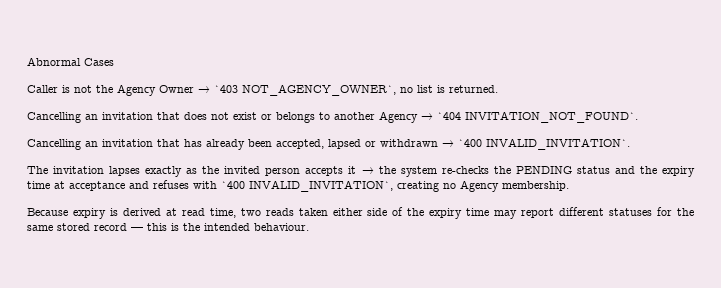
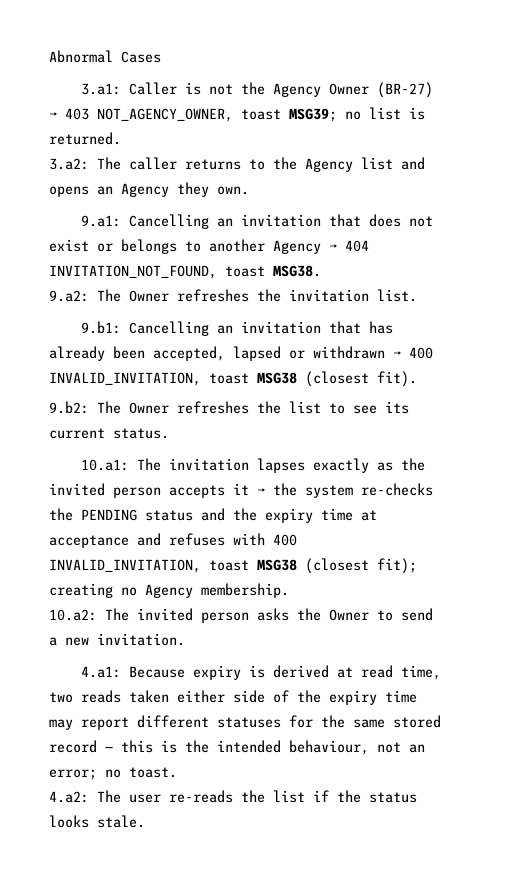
(114, 62) none -> [81,83,122,95] 3.a1:
[198,84,498,96] → `403 NOT_AGENCY_OWNER`, no list is returned. // -> [377,82,434,98] [49,107,425,122] [49,132,121,145] [49,157,425,172] [49,182,249,197] [81,215,122,227] (BR-27) → 403 NOT_AGENCY_OWNER, toast MSG39; no list is returned. // 3.a2: The caller returns to the Agency list and opens an Agency they own. // 9.a1:
[437,111,638,123] `404 INVITATION_NOT_FOUND`. // -> [345,240,369,252] [49,265,321,279] [49,289,417,302] [81,321,122,334] 404 INVITATION_NOT_FOUND, toast MSG38. // 9.a2: The Owner refreshes the invitation list. // 9.b1:
[458,138,630,150] `400 INVALID_INVITATION`. // -> [409,347,433,359] [49,371,417,387] [49,401,409,414] [49,428,169,439] [81,459,130,471] 400 INVALID_INVITATION, toast MSG38 (closest fit). // 9.b2: The Owner refreshes the list to see its current status. // 10.a1:
[221,180,569,192] `400 INVALID_INVITATION`, creating no Agency membership. // -> [273,534,297,546] [49,558,417,574] [49,583,289,598] [49,608,433,623] [49,633,185,646] [81,666,122,678] 400 INVALID_INVITATION, toast MSG38 (closest fit); creating no Agency membership. // 10.a2: The invited person asks the Owner to send a new invitation. // 4.a1:
[254,223,309,231] behaviour. -> [289,740,425,755] [49,767,177,780] [49,790,417,803] [49,815,145,828] behaviour, not an error; no toast. // 4.a2: The user re-reads the list if the status looks stale.

